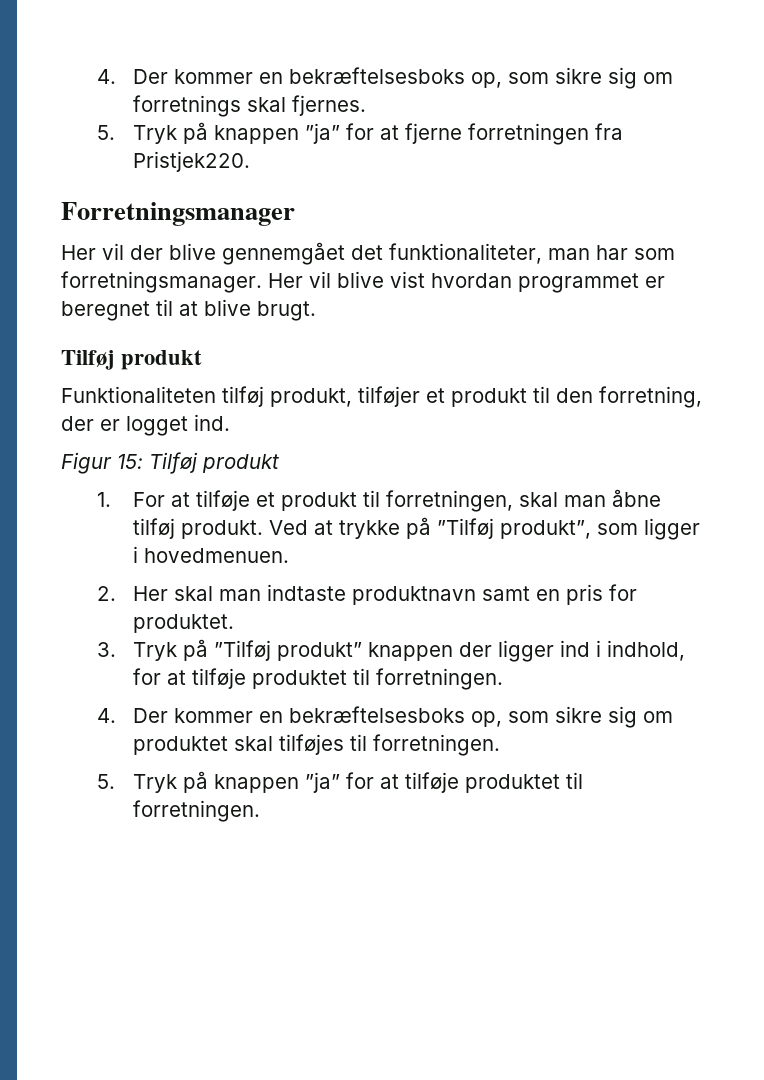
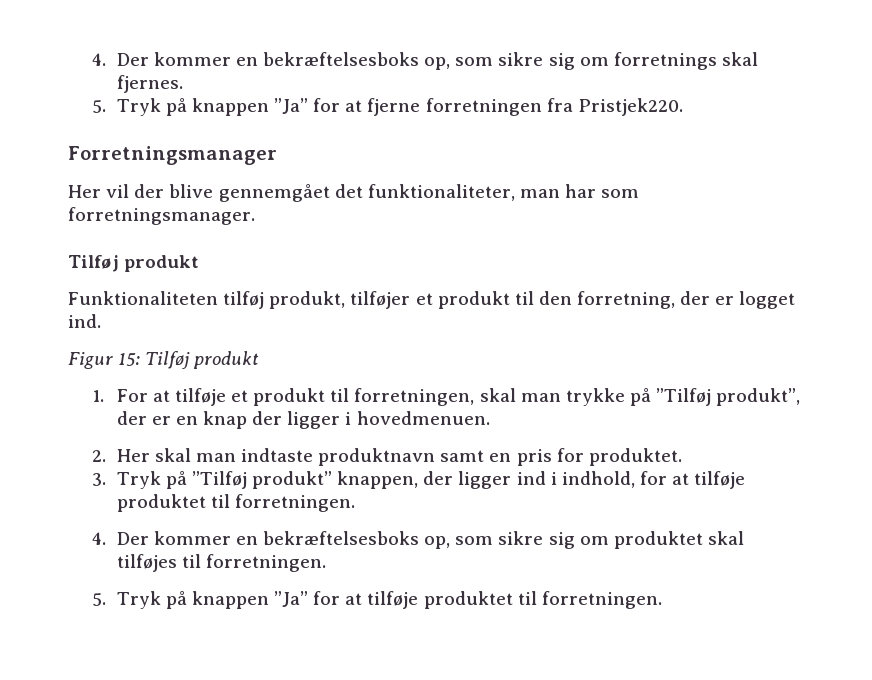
[305,123,341,144] ”ja” -> [274,98,309,114] ”Ja”
[268,271,665,293] [61,299,316,321] Her vil blive vist hvordan programmet er beregnet til at blive brugt. -> (255, 216) none
[612,489,662,507] [133,517,639,539] åbne tilføj produkt. Ved at trykke på ”Tilføj produkt”, som -> [565,388,801,406] [116,411,283,429] trykke på ”Tilføj produkt”, der er en knap der
[368,642,454,661] knappen -> [337,471,419,489] knappen,
[305,772,341,793] ”ja” -> [274,591,309,607] ”Ja”

